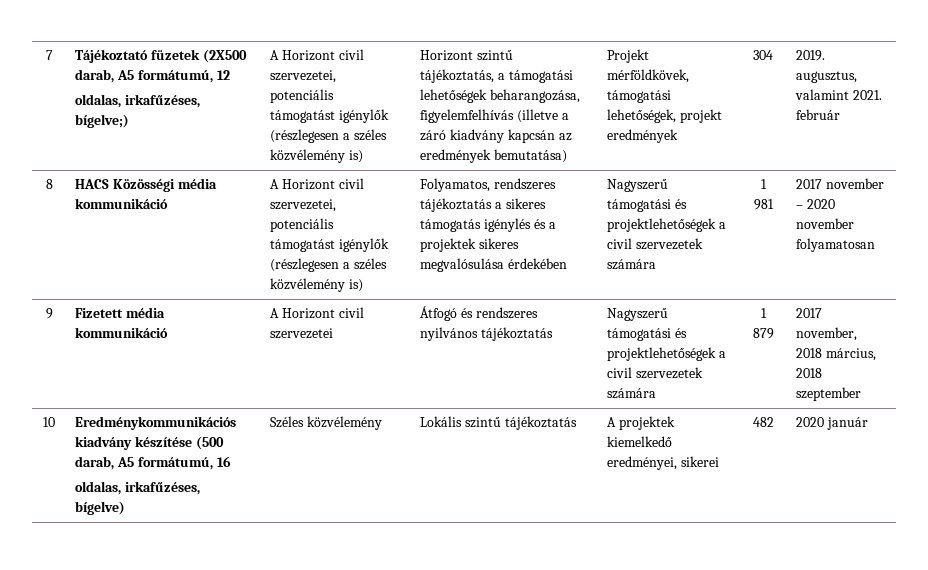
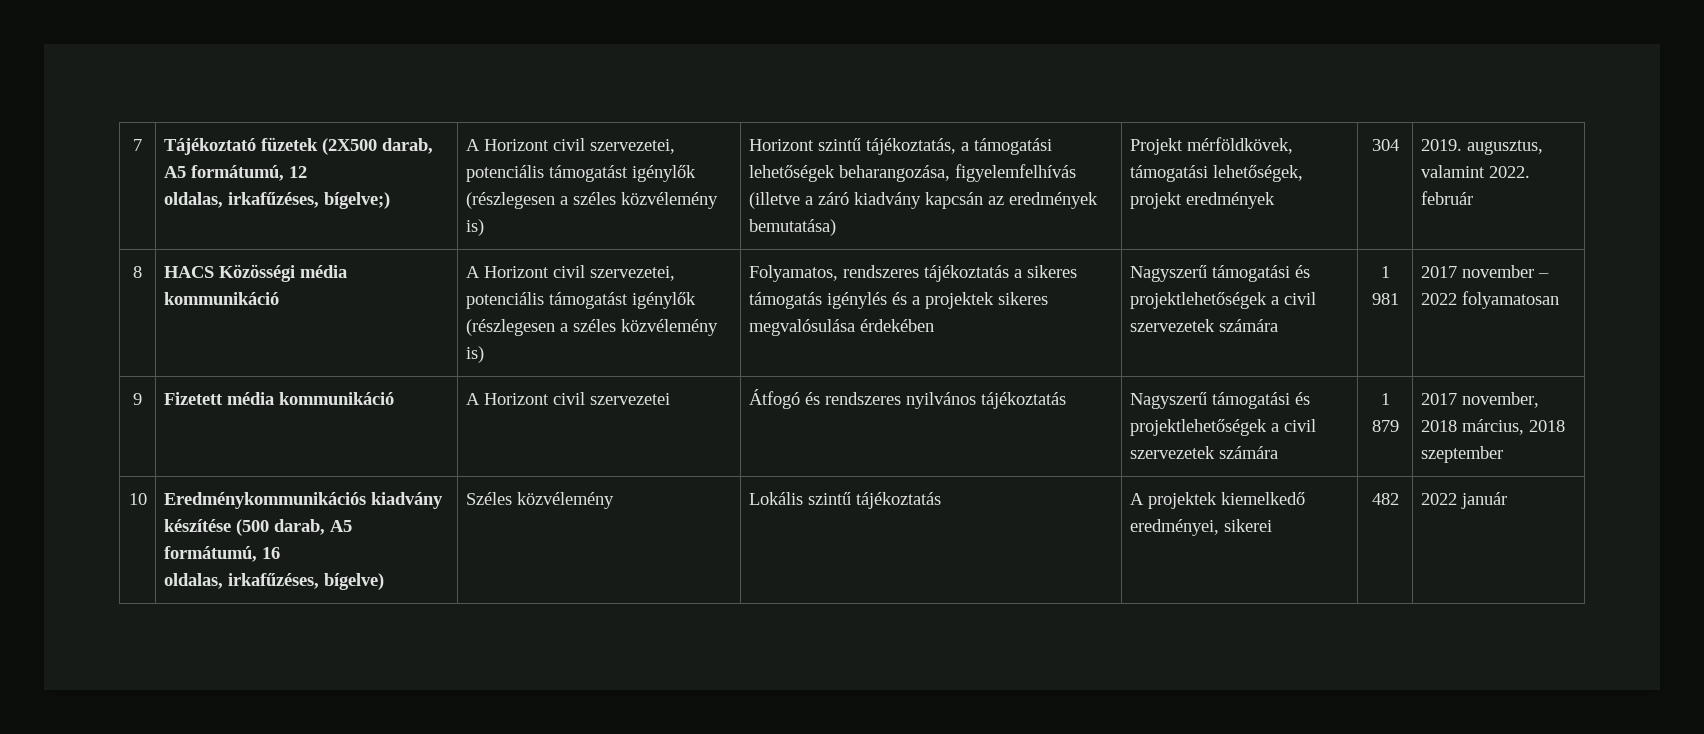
[852,90,882,100] 2021. -> [1488,166,1530,178] 2022.
[806,199,835,209] [796,218,855,229] 2020 november -> [1420,293,1457,305] 2022
[796,417,825,427] 2020 -> [1420,493,1457,505] 2022

